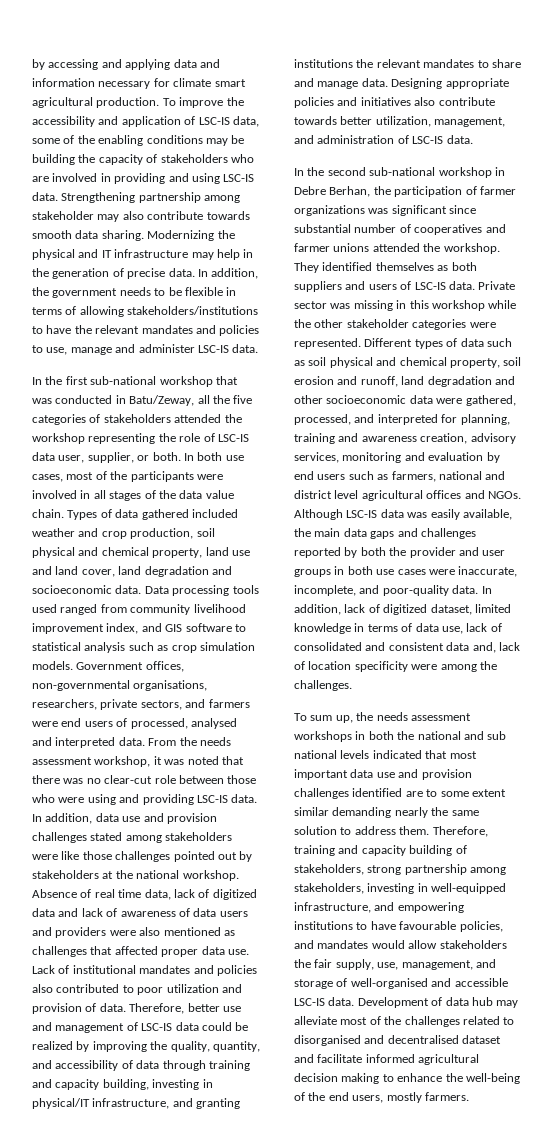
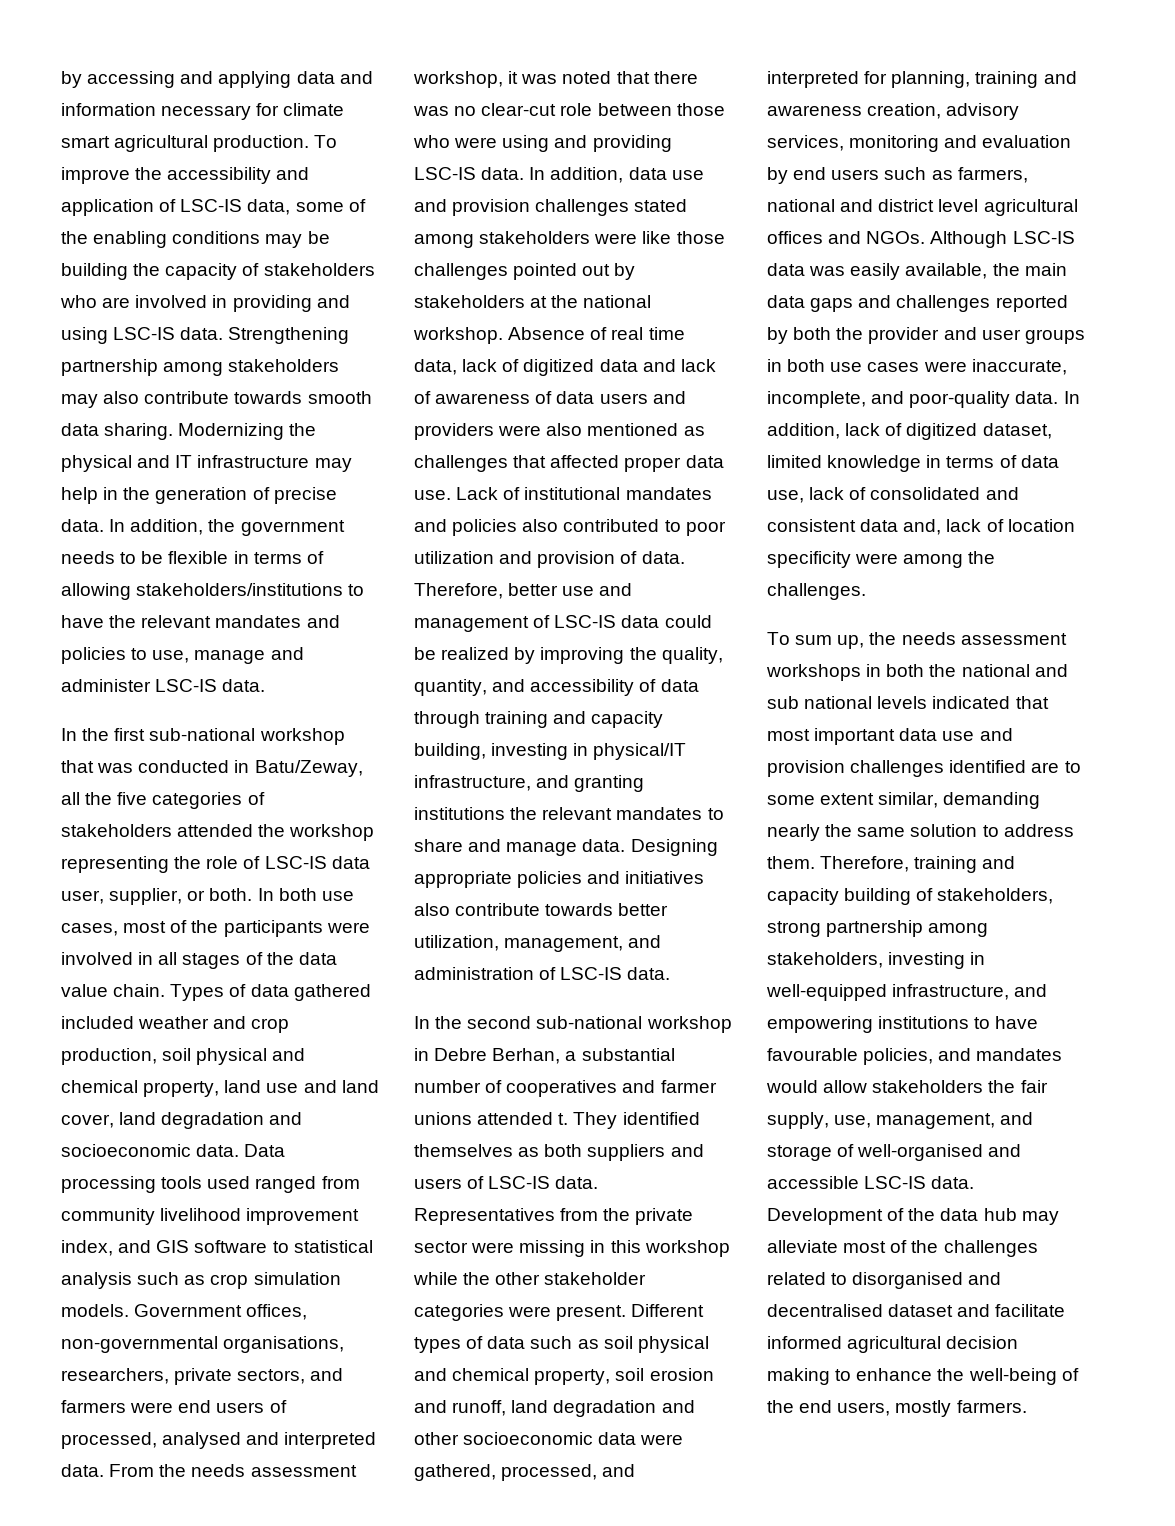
[32,211,94,220] stakeholder -> [228,359,340,372] stakeholders
[373,186,516,197] [294,205,477,216] the participation of farmer organizations was significant since -> [565,1051,577,1061] a
[423,243,500,254] the workshop. -> [558,1113,569,1125] t.
[478,281,516,290] [294,301,351,309] Private sector was -> [414,1208,694,1225] [414,1241,515,1253] Representatives from the private sector were
[294,338,361,349] represented. -> [556,1305,627,1321] present.
[294,807,329,816] similar -> [878,792,939,808] similar,
(443, 1001) none -> [908,1208,936,1221] the

